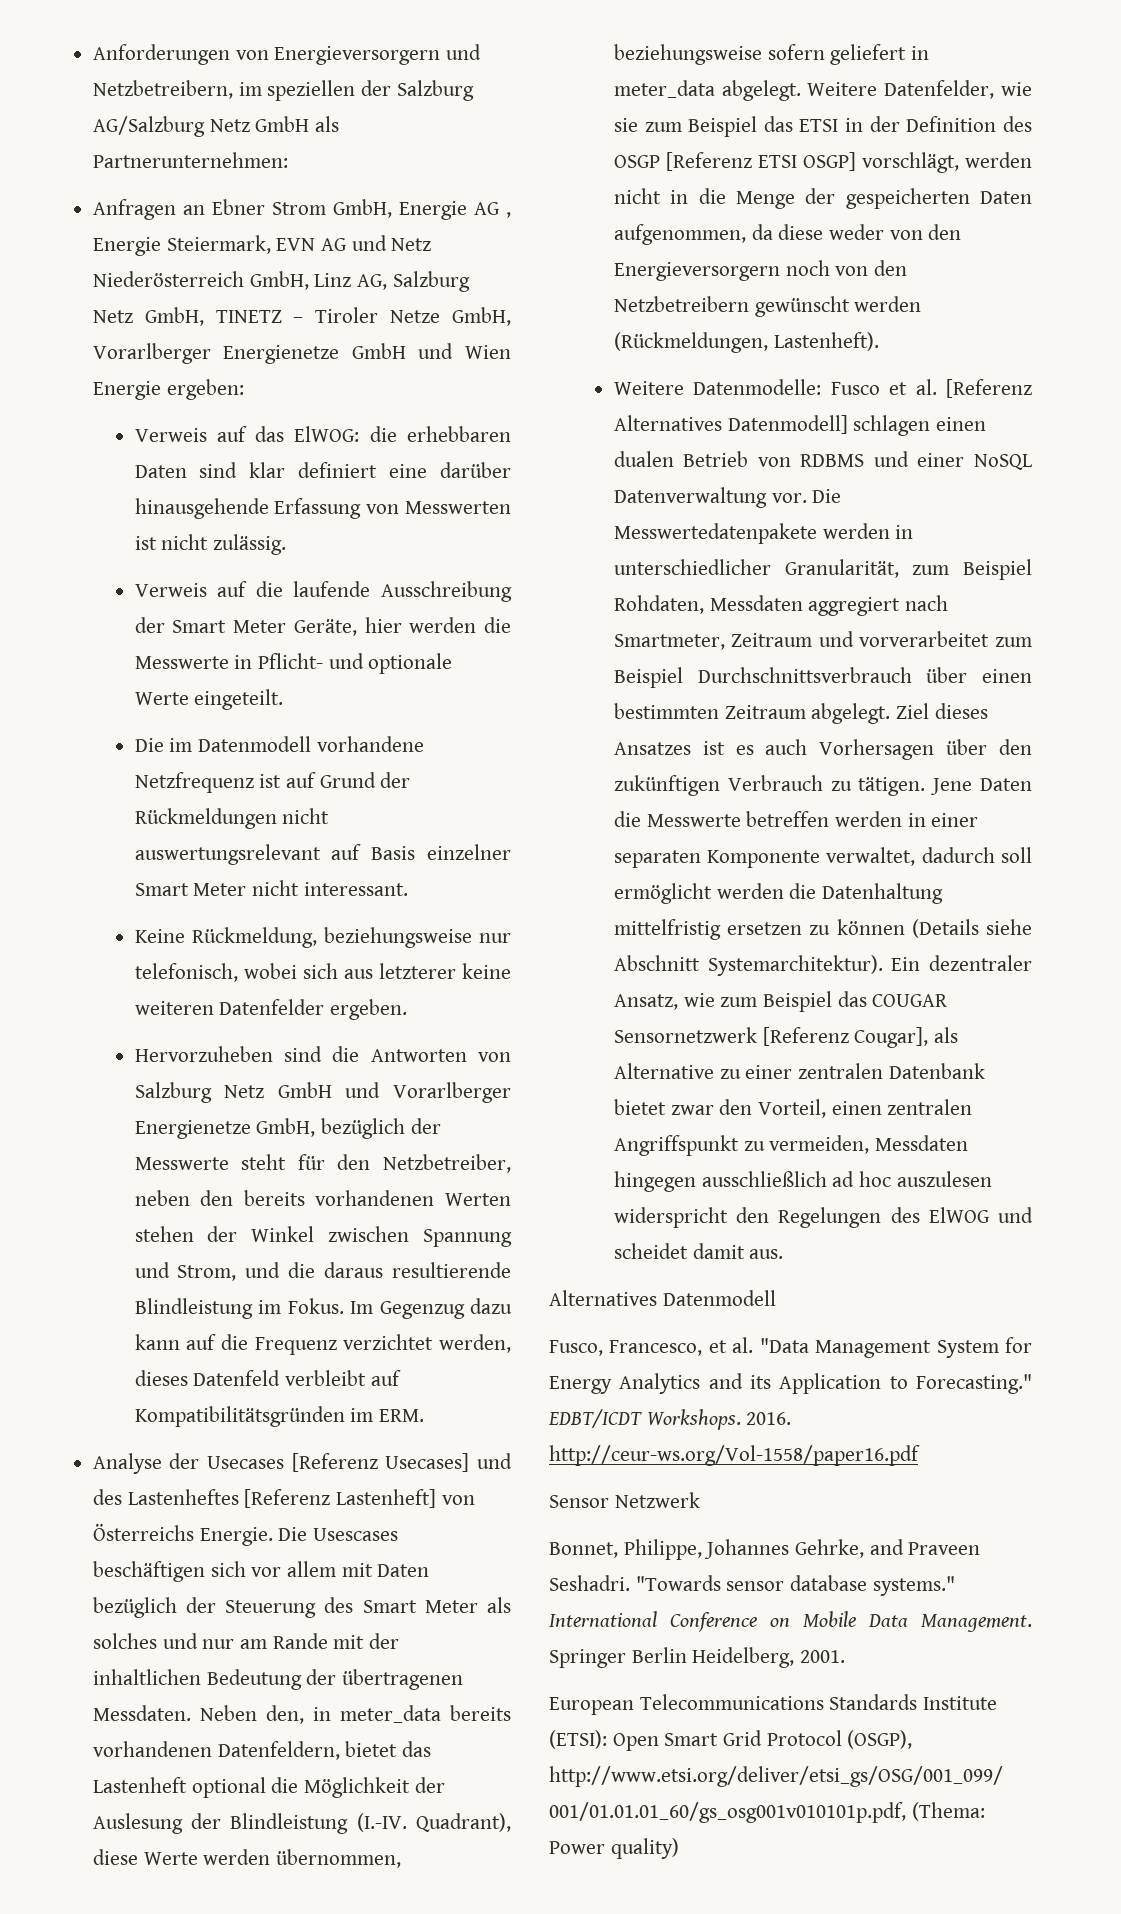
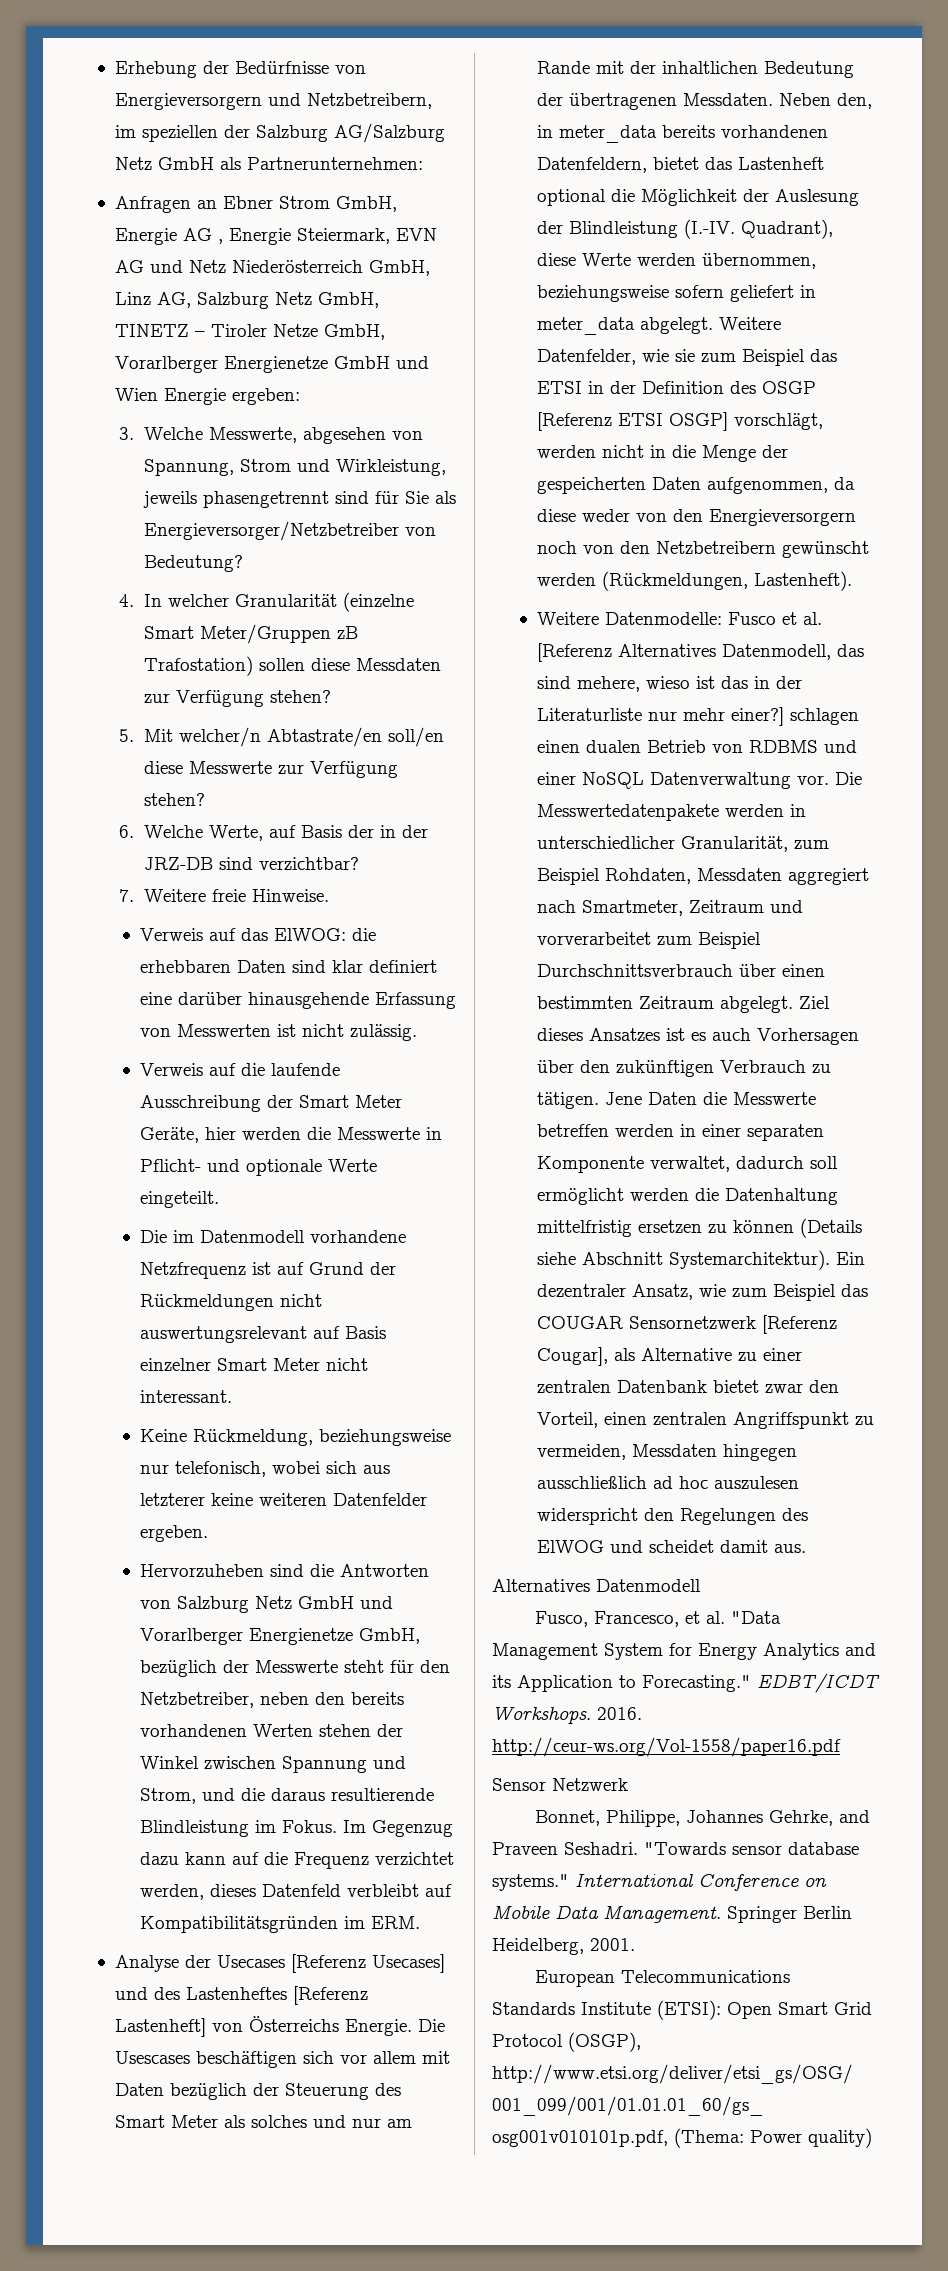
[92,44,230,65] Anforderungen -> [115,61,330,78] Erhebung der Bedürfnisse
(244, 389) none -> [119,427,423,444] [143,459,446,476] [142,491,456,508] [143,521,436,541] [143,555,243,572] [119,592,414,612] [143,624,358,644] [143,656,441,676] [143,690,331,707] [119,727,444,747] [143,761,398,778] [143,793,205,806] [119,825,428,841] [143,857,359,870] [119,889,329,902] // 3. Welche Messwerte, abgesehen von Spannung, Strom und Wirkleistung, jeweils phasengetrennt sind für Sie als Energieversorger/Netzbetreiber von Bedeutung? // 4. In welcher Granularität (einzelne Smart Meter/Gruppen zB Trafostation) sollen diese Messdaten zur Verfügung stehen? // 5. Mit welcher/n Abtastrate/en soll/en diese Messwerte zur Verfügung stehen? // 6. Welche Werte, auf Basis der in der JRZ-DB sind verzichtbar? // 7. Weitere freie Hinweise.
[727,415,848,434] Datenmodell] -> [722,644,865,660] [537,676,803,692] [537,707,785,726] Datenmodell, das sind mehere, wieso ist das in der Literaturliste nur mehr einer?]

